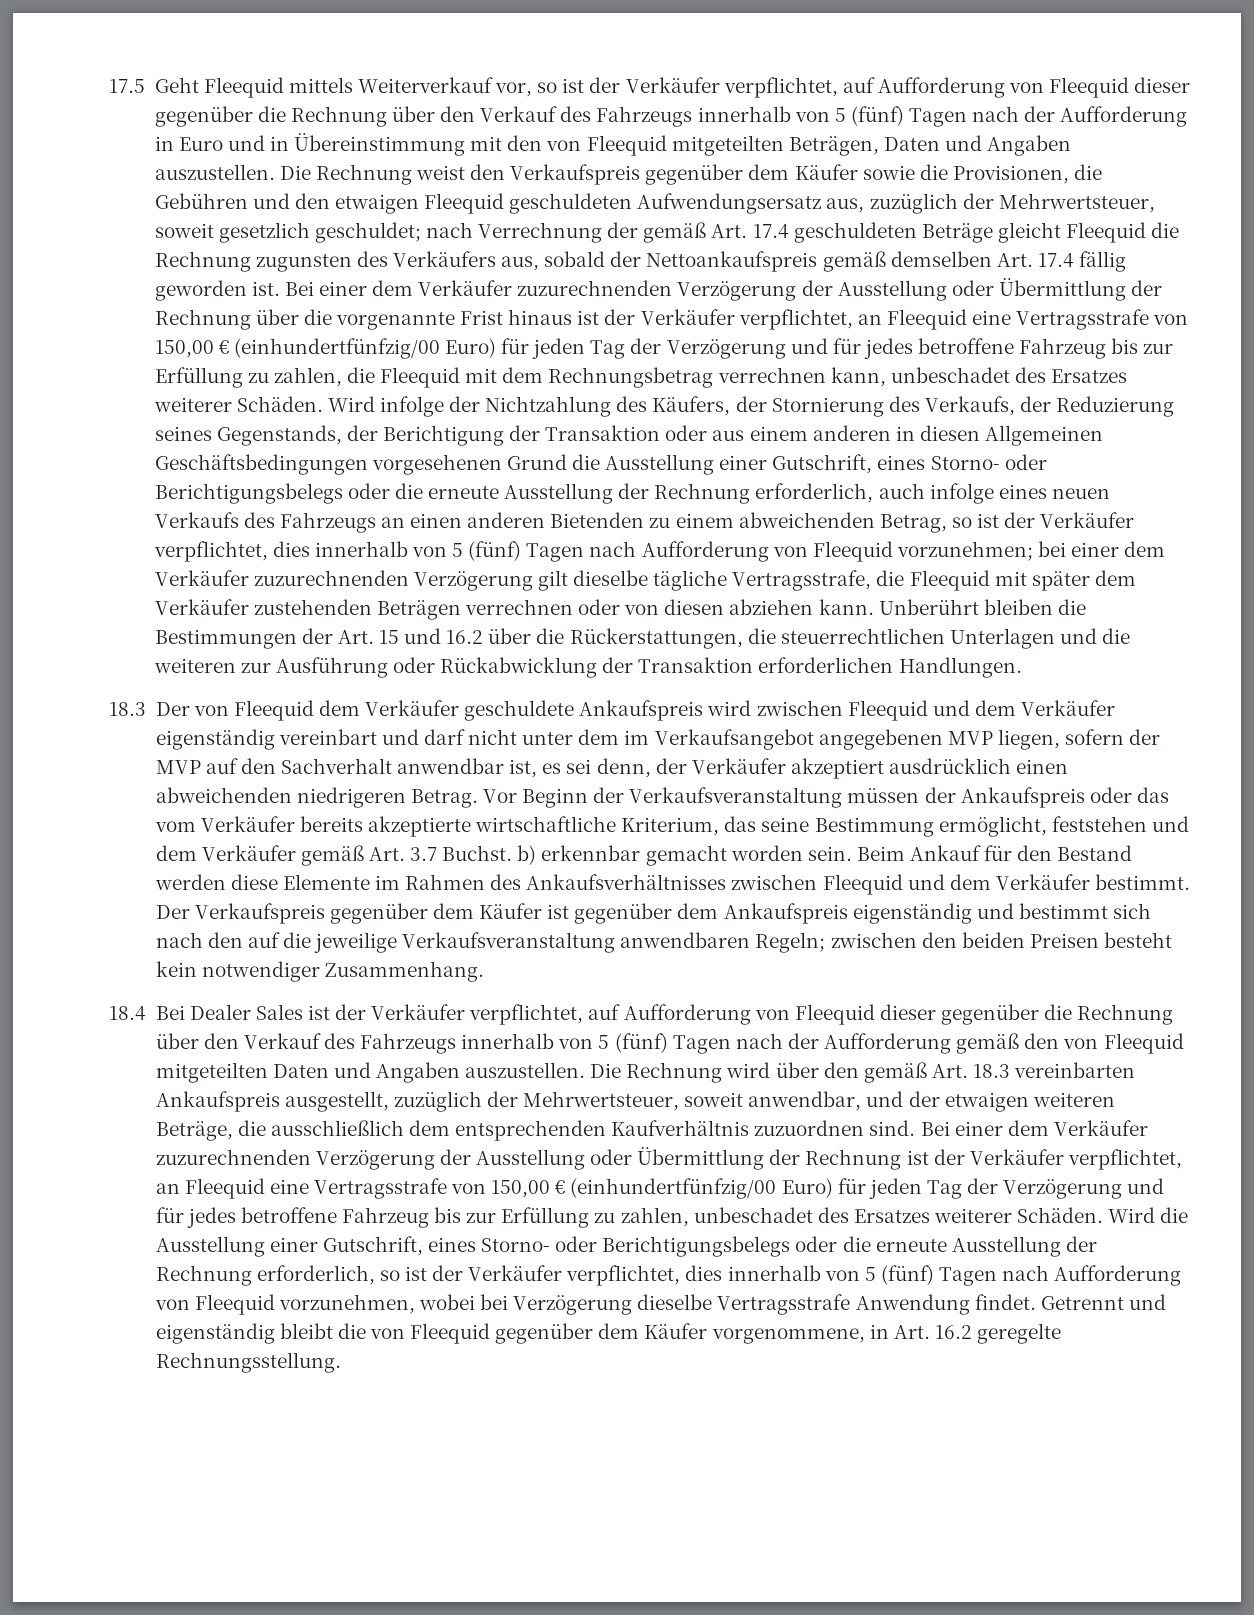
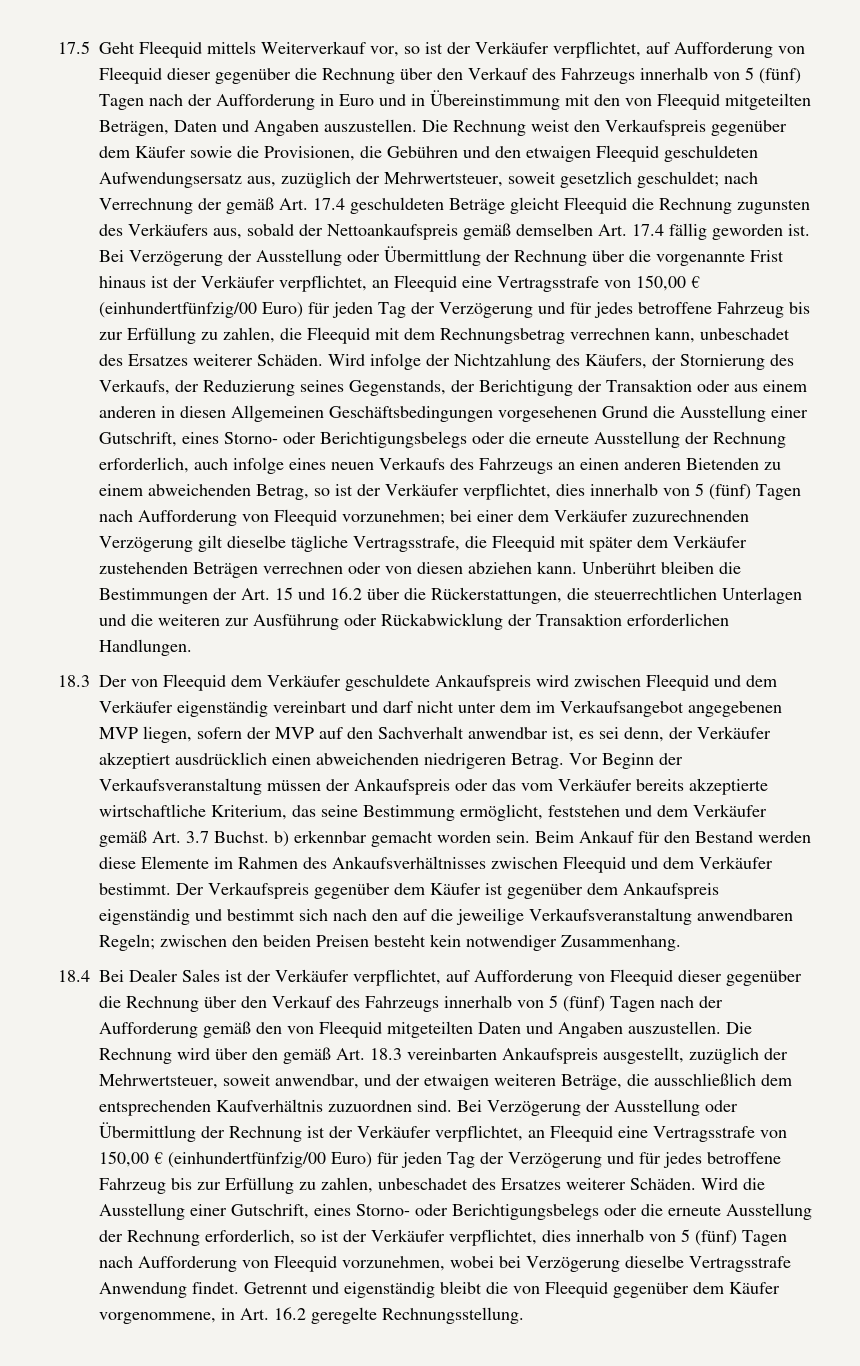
[318,280,673,296] einer dem Verkäufer zuzurechnenden -> (124, 256) none
[954,1120,1148,1136] [155,1149,311,1165] einer dem Verkäufer zuzurechnenden -> (482, 1106) none

